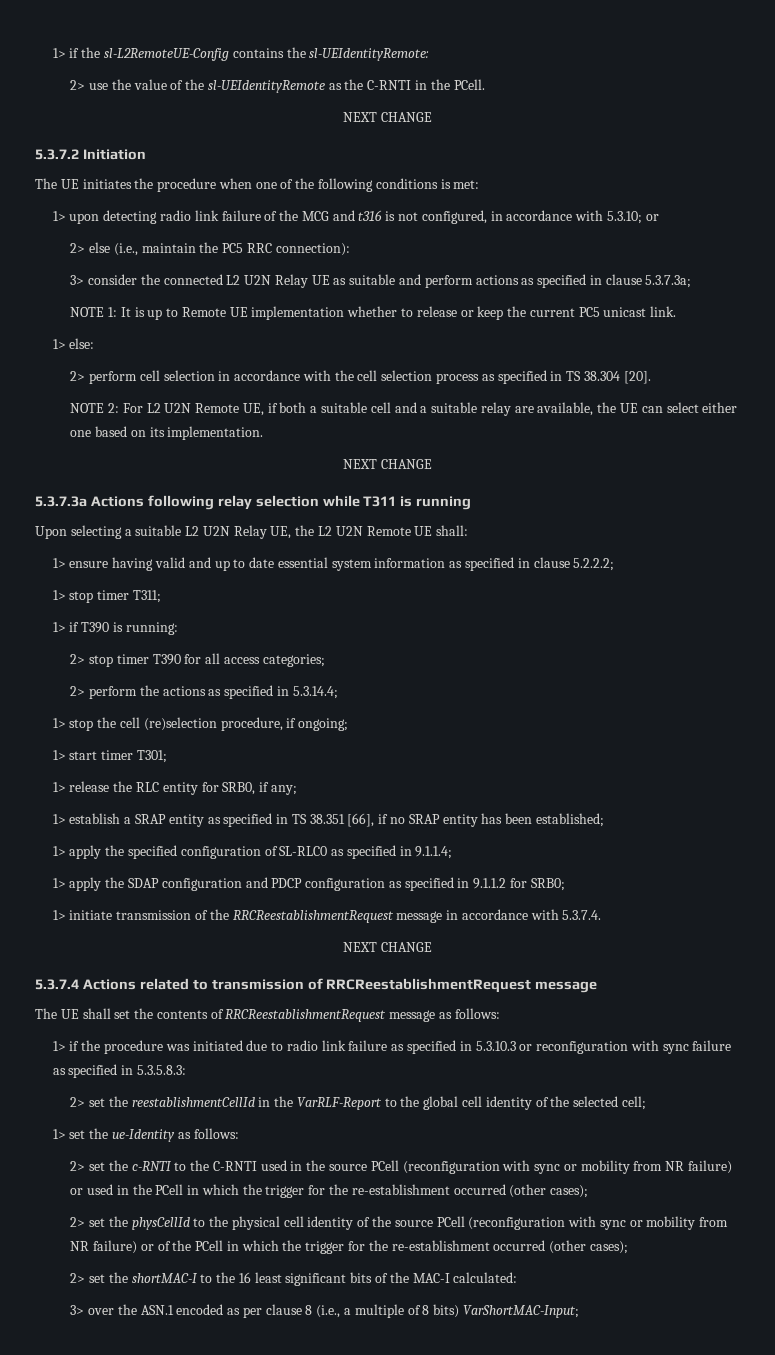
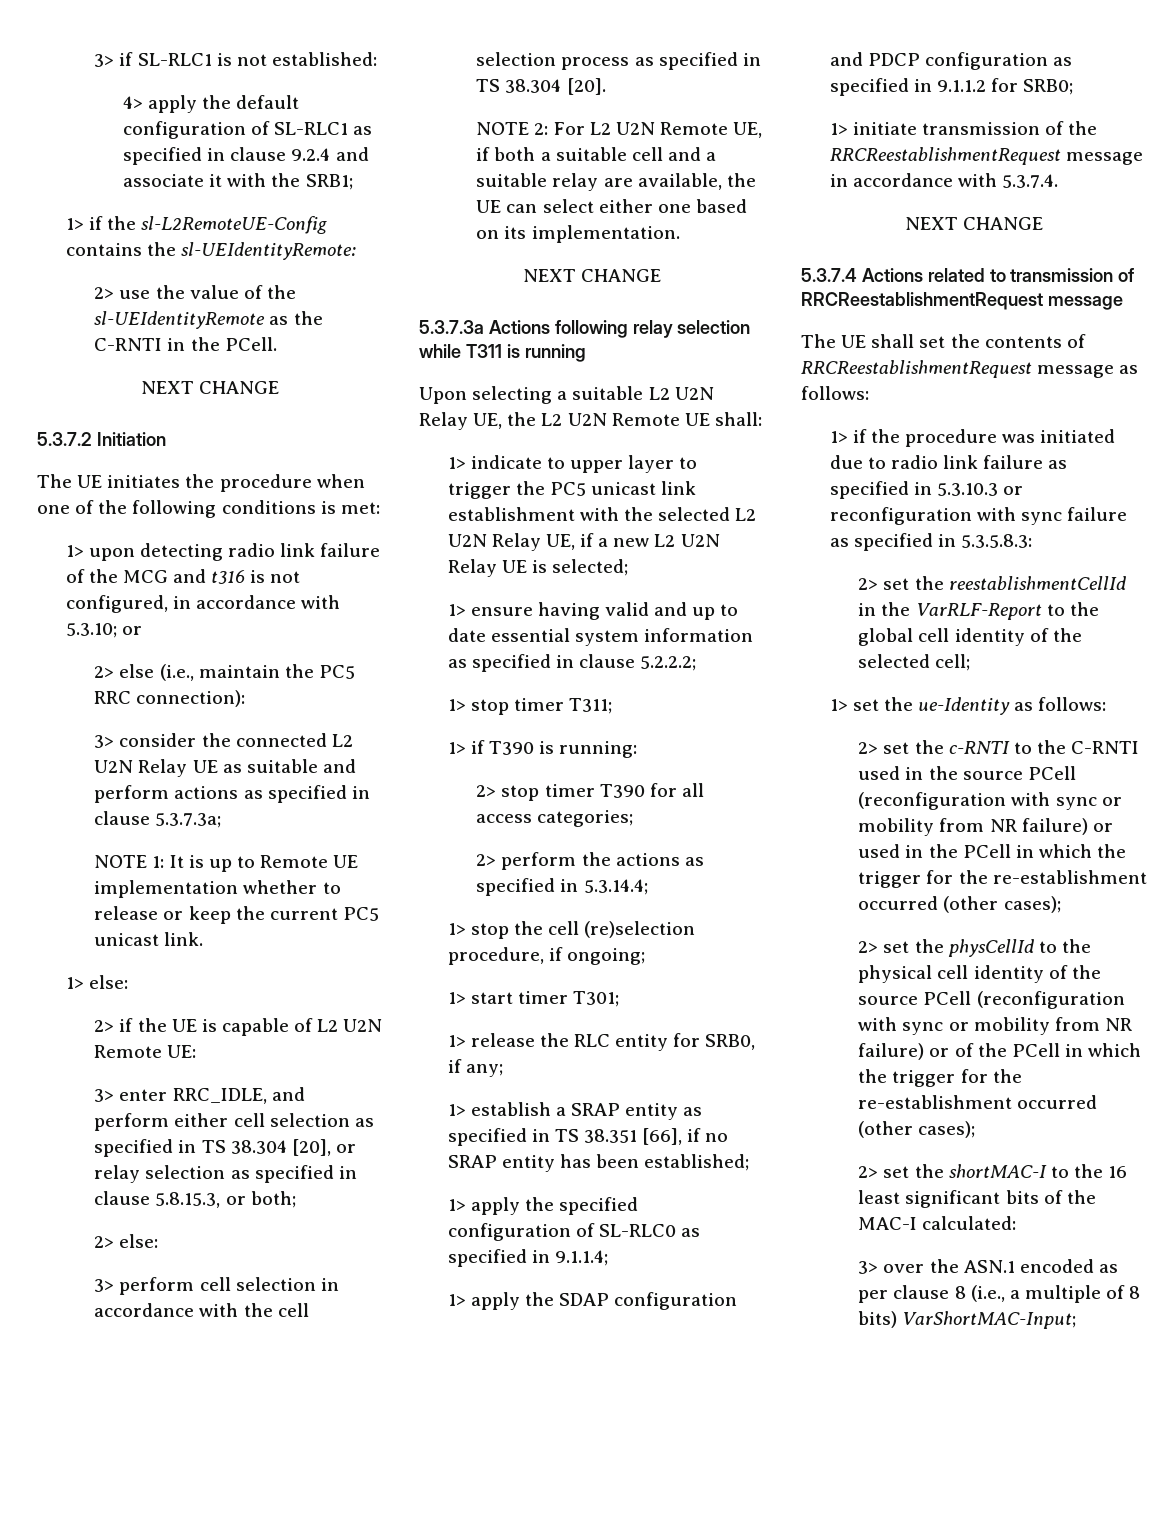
(52, 53) none -> [94,52,378,67] [123,95,300,113] [123,121,373,139] [123,147,369,165] [123,173,353,190] 3> if SL-RLC1 is not established: // 4> apply the default configuration of SL-RLC1 as specified in clause 9.2.4 and associate it with the SRB1; //
(86, 376) none -> [119,1018,383,1036] [94,1045,197,1058] [94,1087,305,1104] [94,1113,374,1131] [94,1139,357,1157] [94,1165,357,1183] [94,1191,296,1208] [94,1234,159,1248] [94,1279,115,1292] if the UE is capable of L2 U2N Remote UE: // 3> enter RRC_IDLE, and perform either cell selection as specified in TS 38.304 [20], or relay selection as specified in clause 5.8.15.3, or both; // 2> else: // 3>
(469, 530) none -> [447,455,698,473] [447,481,697,499] [447,507,757,521] [447,533,720,551] [447,559,629,577] // 1> indicate to upper layer to trigger the PC5 unicast link establishment with the selected L2 U2N Relay UE, if a new L2 U2N Relay UE is selected;

